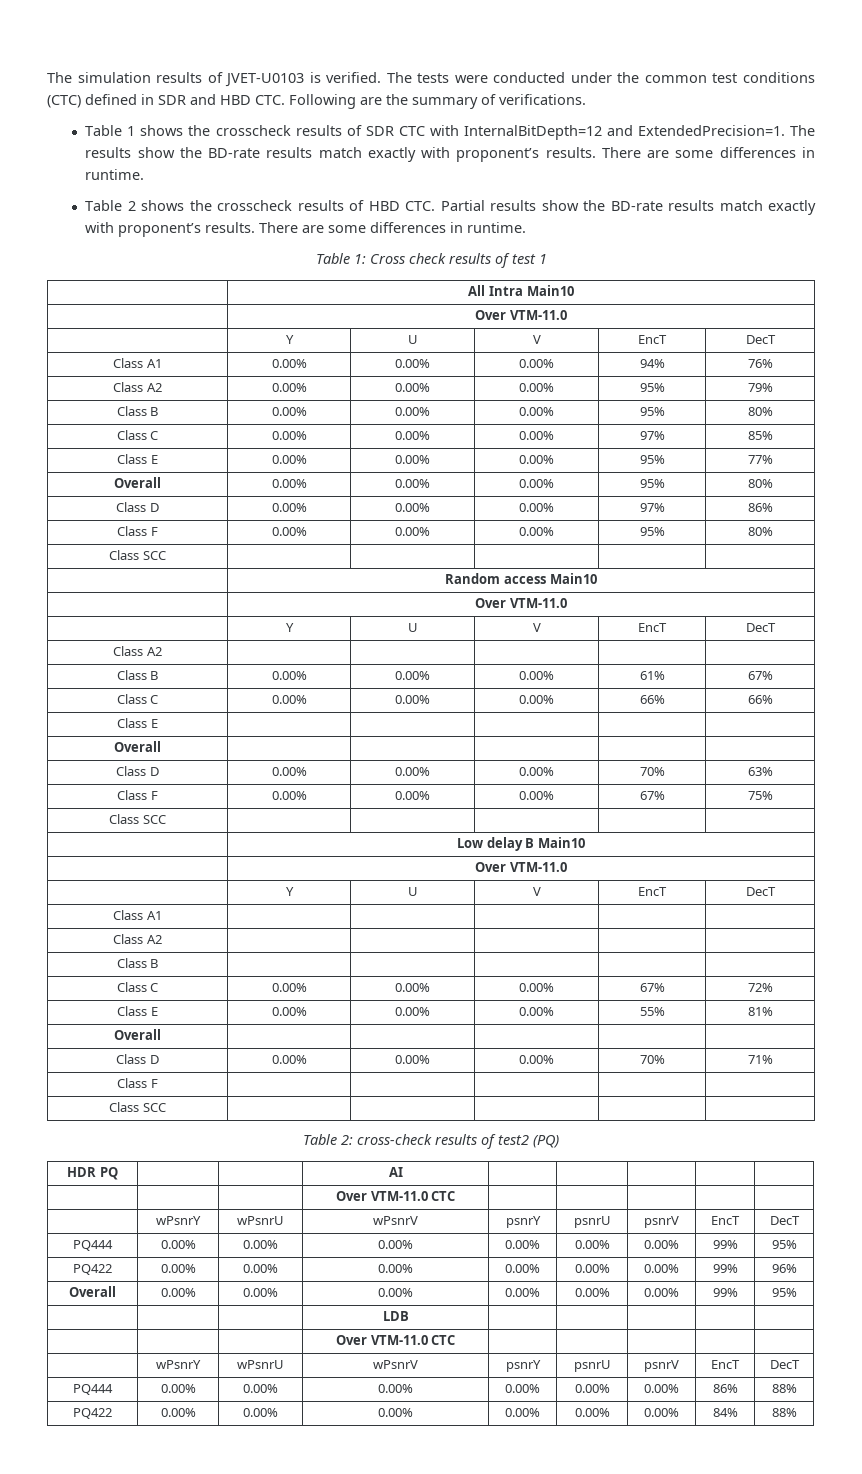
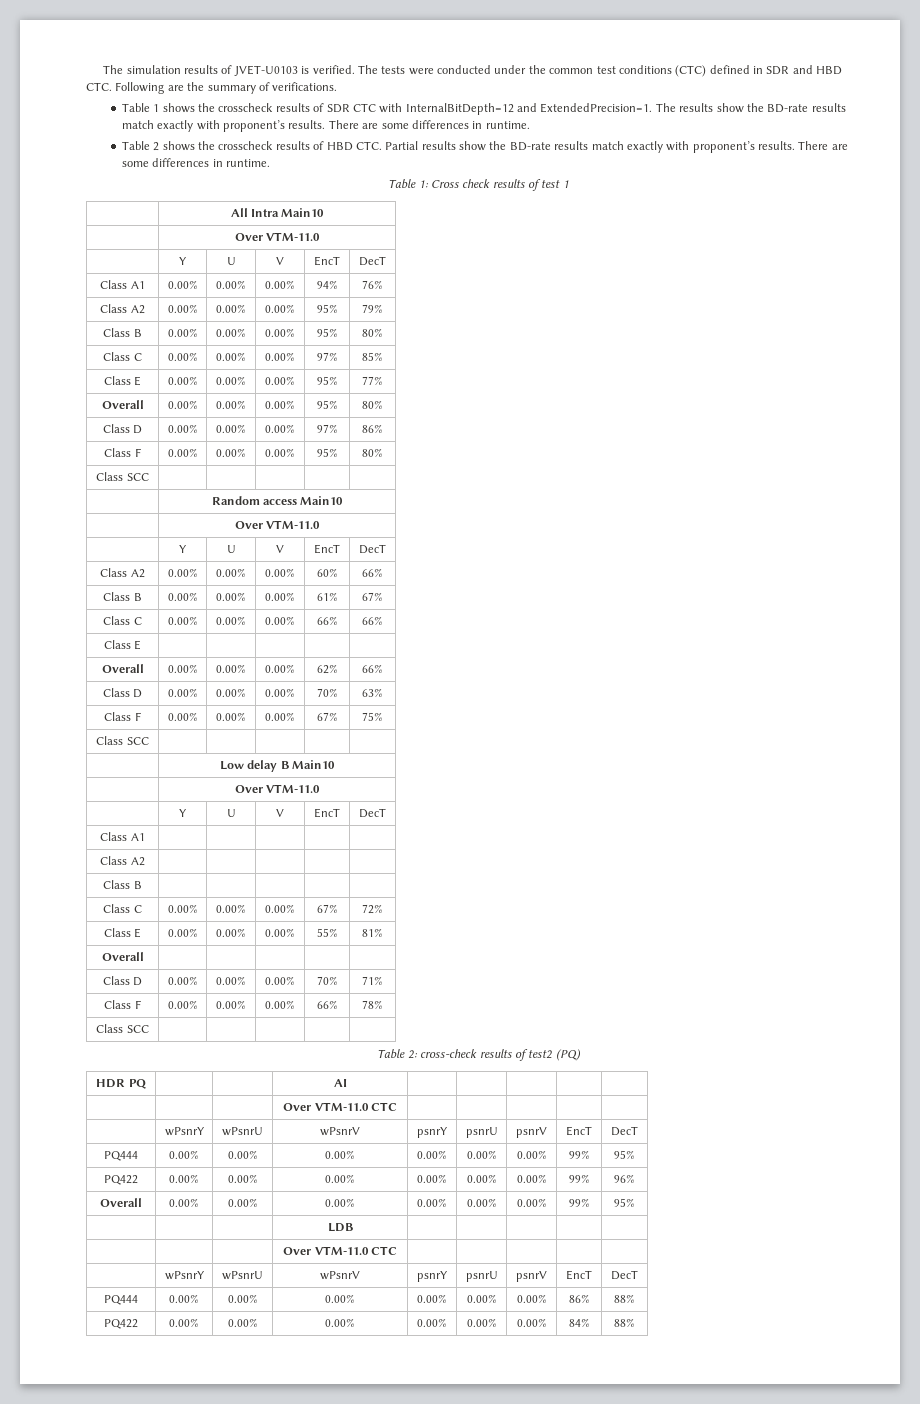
(162, 651) | | | | -> [167,568,198,577] [216,568,246,577] [265,568,295,577] [316,568,338,577] [362,568,383,577] 0.00% | 0.00% | 0.00% | 60% | 66%
(161, 746) | | | | -> [167,664,198,673] [216,664,246,673] [265,664,295,673] [316,664,338,674] [362,664,383,673] 0.00% | 0.00% | 0.00% | 62% | 66%
(158, 1083) | | | | -> [167,1000,198,1009] [216,1000,246,1009] [265,1000,295,1009] [316,1000,338,1009] [362,1000,383,1009] 0.00% | 0.00% | 0.00% | 66% | 78%

